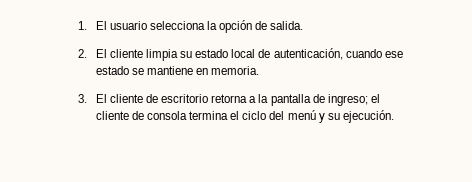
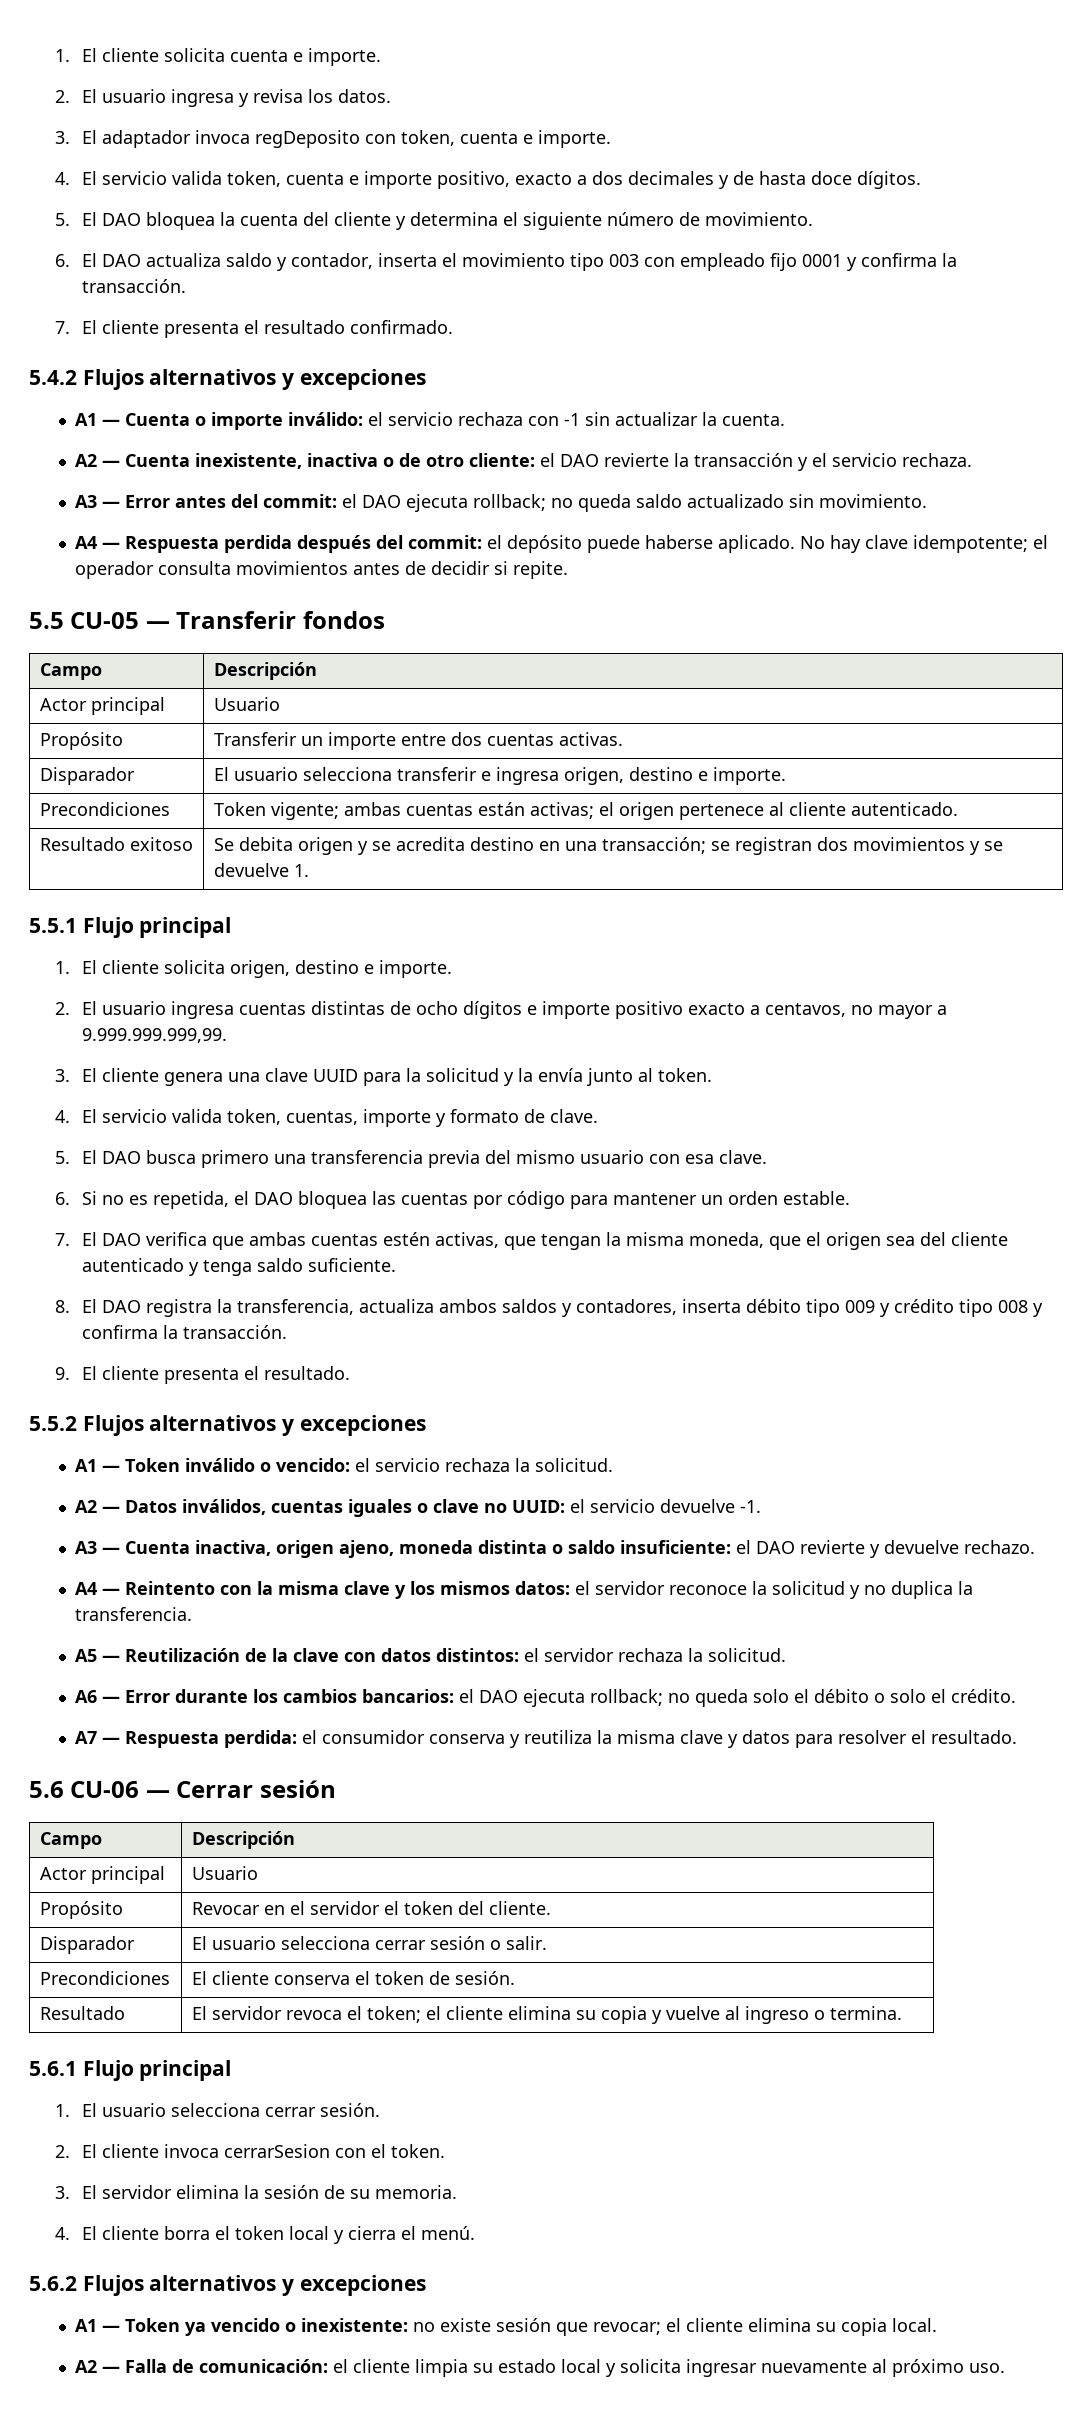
[77,20,304,33] [77,48,403,61] [95,66,260,75] [77,94,380,106] [95,110,394,123] 1. El usuario selecciona la opción de salida. // 2. El cliente limpia su estado local de autenticación, cuando ese estado se mantiene en memoria. // 3. El cliente de escritorio retorna a la pantalla de ingreso; el cliente de consola termina el ciclo del menú y su ejecución. -> [55,48,381,66] [55,89,391,107] [55,130,611,148] [55,171,921,189] [55,212,813,230] [55,253,957,271] [81,279,186,293] [55,320,453,338] [29,369,426,390] [75,412,786,430] [75,453,973,471] [75,494,928,512] [75,535,1049,553] [75,561,569,579] [29,611,385,629] [39,663,102,680] [213,662,317,680] [39,697,165,715] [213,697,280,711] [39,732,123,750] [213,732,623,750] [39,767,135,785] [213,767,786,785] [39,802,170,816] [213,802,958,820] [39,837,193,851] [213,837,1003,855] [213,863,309,877] [29,917,232,938] [55,960,452,978] [55,1001,947,1019] [81,1028,227,1043] [55,1068,712,1086] [55,1109,598,1127] [55,1150,767,1168] [55,1191,850,1209] [55,1232,1008,1250] [81,1258,396,1276] [55,1299,1043,1317] [81,1325,287,1339] [55,1366,350,1384] [29,1415,426,1436] [75,1458,614,1472] [75,1499,762,1517] [75,1540,1036,1558] [75,1581,974,1599] [75,1607,193,1621] [75,1648,787,1662] [75,1689,1017,1707] [75,1730,1018,1748] [29,1780,336,1798] [39,1832,102,1849] [191,1831,295,1849] [39,1866,165,1884] [191,1866,258,1880] [39,1901,123,1919] [191,1901,551,1915] [39,1936,135,1954] [191,1936,547,1950] [39,1971,170,1985] [191,1971,515,1985] [39,2006,125,2020] [191,2006,902,2024] [29,2060,232,2081] [55,2103,380,2117] [55,2144,445,2158] [55,2185,457,2199] [55,2226,475,2244] [29,2275,426,2296] [75,2318,938,2336] [75,2359,1006,2377] 1. El cliente solicita cuenta e importe. // 2. El usuario ingresa y revisa los datos. // 3. El adaptador invoca regDeposito con token, cuenta e importe. // 4. El servicio valida token, cuenta e importe positivo, exacto a dos decimales y de hasta doce dígitos. // 5. El DAO bloquea la cuenta del cliente y determina el siguiente número de movimiento. // 6. El DAO actualiza saldo y contador, inserta el movimiento tipo 003 con empleado fijo 0001 y confirma la transacción. // 7. El cliente presenta el resultado confirmado. // 5.4.2 Flujos alternativos y excepciones // A1 — Cuenta o importe inválido: el servicio rechaza con -1 sin actualizar la cuenta. // A2 — Cuenta inexistente, inactiva o de otro cliente: el DAO revierte la transacción y el servicio rechaza. // A3 — Error antes del commit: el DAO ejecuta rollback; no queda saldo actualizado sin movimiento. // A4 — Respuesta perdida después del commit: el depósito puede haberse aplicado. No hay clave idempotente; el operador consulta movimientos antes de decidir si repite. // 5.5 CU-05 — Transferir fondos // Campo | Descripción // Actor principal | Usuario // Propósito | Transferir un importe entre dos cuentas activas. // Disparador | El usuario selecciona transferir e ingresa origen, destino e importe. // Precondiciones | Token vigente; ambas cuentas están activas; el origen pertenece al cliente autenticado. // Resultado exitoso | Se debita origen y se acredita destino en una transacción; se registran dos movimientos y se devuelve 1. // 5.5.1 Flujo principal // 1. El cliente solicita origen, destino e importe. // 2. El usuario ingresa cuentas distintas de ocho dígitos e importe positivo exacto a centavos, no mayor a 9.999.999.999,99. // 3. El cliente genera una clave UUID para la solicitud y la envía junto al token. // 4. El servicio valida token, cuentas, importe y formato de clave. // 5. El DAO busca primero una transferencia previa del mismo usuario con esa clave. // 6. Si no es repetida, el DAO bloquea las cuentas por código para mantener un orden estable. // 7. El DAO verifica que ambas cuentas estén activas, que tengan la misma moneda, que el origen sea del cliente autenticado y tenga saldo suficiente. // 8. El DAO registra la transferencia, actualiza ambos saldos y contadores, inserta débito tipo 009 y crédito tipo 008 y confirma la transacción. // 9. El cliente presenta el resultado. // 5.5.2 Flujos alternativos y excepciones // A1 — Token inválido o vencido: el servicio rechaza la solicitud. // A2 — Datos inválidos, cuentas iguales o clave no UUID: el servicio devuelve -1. // A3 — Cuenta inactiva, origen ajeno, moneda distinta o saldo insuficiente: el DAO revierte y devuelve rechazo. // A4 — Reintento con la misma clave y los mismos datos: el servidor reconoce la solicitud y no duplica la transferencia. // A5 — Reutilización de la clave con datos distintos: el servidor rechaza la solicitud. // A6 — Error durante los cambios bancarios: el DAO ejecuta rollback; no queda solo el débito o solo el crédito. // A7 — Respuesta perdida: el consumidor conserva y reutiliza la misma clave y datos para resolver el resultado. // 5.6 CU-06 — Cerrar sesión // Campo | Descripción // Actor principal | Usuario // Propósito | Revocar en el servidor el token del cliente. // Disparador | El usuario selecciona cerrar sesión o salir. // Precondiciones | El cliente conserva el token de sesión. // Resultado | El servidor revoca el token; el cliente elimina su copia y vuelve al ingreso o termina. // 5.6.1 Flujo principal // 1. El usuario selecciona cerrar sesión. // 2. El cliente invoca cerrarSesion con el token. // 3. El servidor elimina la sesión de su memoria. // 4. El cliente borra el token local y cierra el menú. // 5.6.2 Flujos alternativos y excepciones // A1 — Token ya vencido o inexistente: no existe sesión que revocar; el cliente elimina su copia local. // A2 — Falla de comunicación: el cliente limpia su estado local y solicita ingresar nuevamente al próximo uso.

